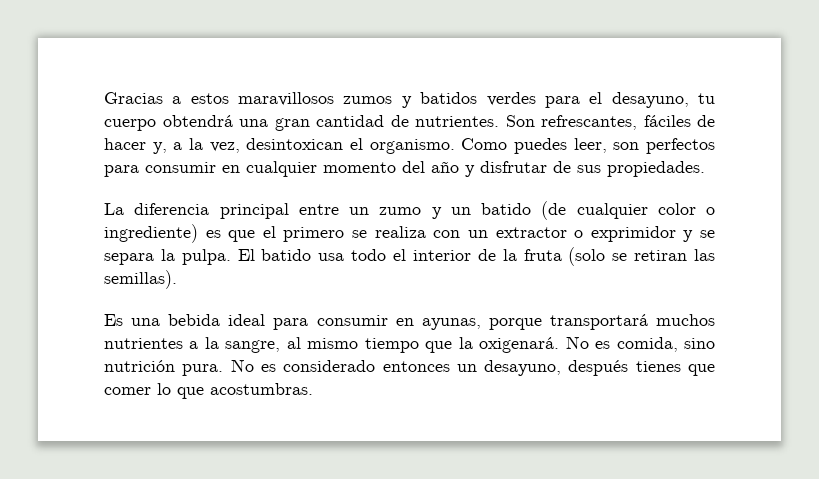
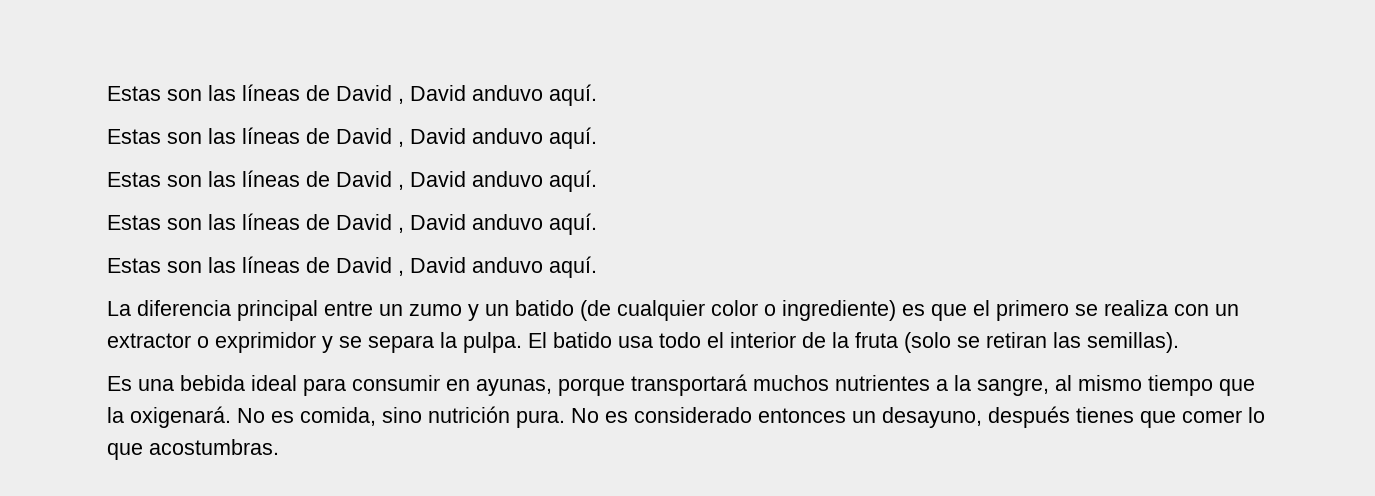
[104,92,716,108] [104,115,715,131] [104,138,716,154] [104,161,705,177] Gracias a estos maravillosos zumos y batidos verdes para el desayuno, tu cuerpo obtendrá una gran cantidad de nutrientes. Son refrescantes, fáciles de hacer y, a la vez, desintoxican el organismo. Como puedes leer, son perfectos para consumir en cualquier momento del año y disfrutar de sus propiedades. -> [107,84,597,106] [107,127,597,149] [107,170,597,192] [107,213,597,235] [107,256,597,278] Estas son las líneas de David , David anduvo aquí. // Estas son las líneas de David , David anduvo aquí. // Estas son las líneas de David , David anduvo aquí. // Estas son las líneas de David , David anduvo aquí. // Estas son las líneas de David , David anduvo aquí.

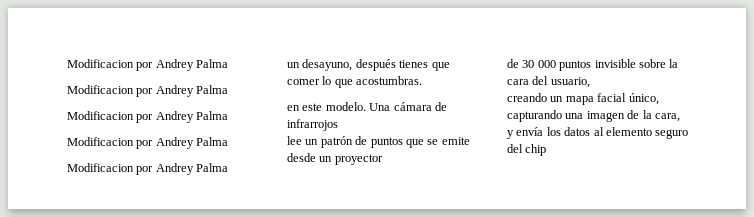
[107,84,597,106] [107,127,597,149] [107,170,597,192] [107,213,597,235] [107,256,597,278] [107,300,1239,321] [107,332,1179,353] [107,374,1255,396] [107,406,846,428] Estas son las líneas de David , David anduvo aquí. // Estas son las líneas de David , David anduvo aquí. // Estas son las líneas de David , David anduvo aquí. // Estas son las líneas de David , David anduvo aquí. // Estas son las líneas de David , David anduvo aquí. // La diferencia principal entre un zumo y un batido (de cualquier color o ingrediente) es que el primero se realiza con un extractor o exprimidor y se separa la pulpa. El batido usa todo el interior de la fruta (solo se retiran las semillas). // Es una bebida ideal para consumir en ayunas, porque transportará muchos nutrientes a la sangre, al mismo tiempo que la oxigenará. No es comida, sino nutrición pura. No es considerado entonces -> [67,59,229,71] [67,85,229,97] [67,111,229,123] [67,137,229,149] [67,163,229,175] Modificacion por Andrey Palma // Modificacion por Andrey Palma // Modificacion por Andrey Palma // Modificacion por Andrey Palma // Modificacion por Andrey Palma //
(279, 447) none -> [287,102,447,111] [287,119,338,131] [287,136,470,148] [287,153,383,165] [507,59,679,71] [507,76,590,88] [507,93,659,105] [507,110,680,122] [507,127,689,139] [507,144,547,156] // en este modelo. Una cámara de infrarrojos // lee un patrón de puntos que se emite desde un proyector // de 30 000 puntos invisible sobre la cara del usuario, // creando un mapa facial único, capturando una imagen de la cara, // y envía los datos al elemento seguro del chip

